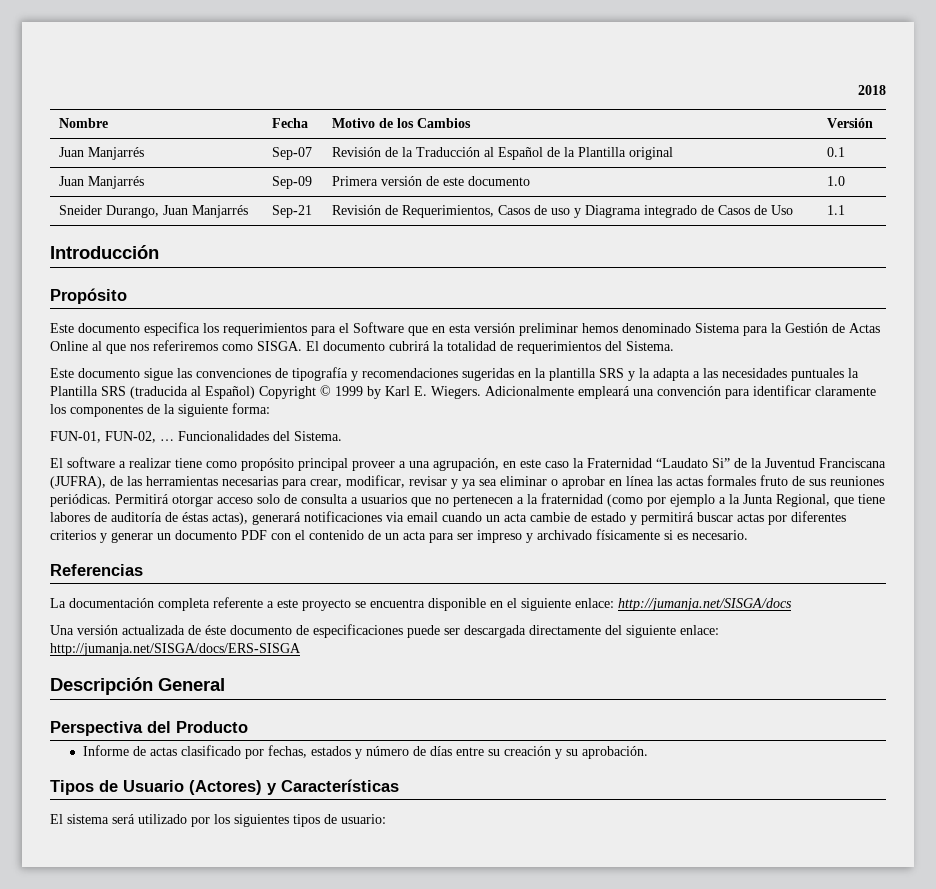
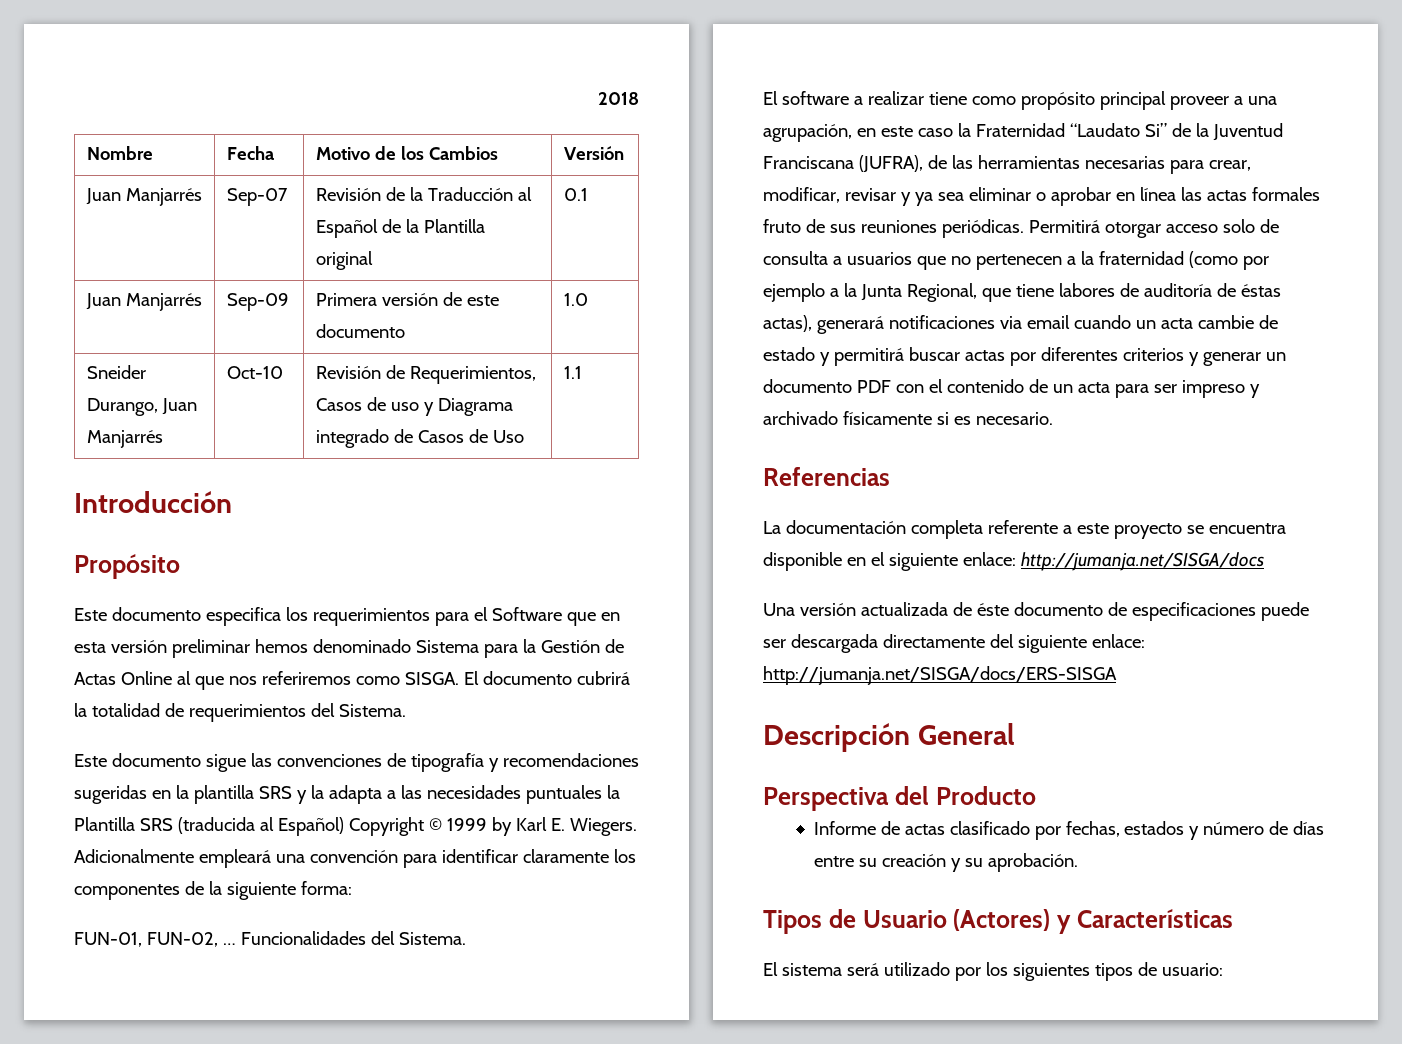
[272,205,313,218] Sep-21 -> [226,366,283,379] Oct-10

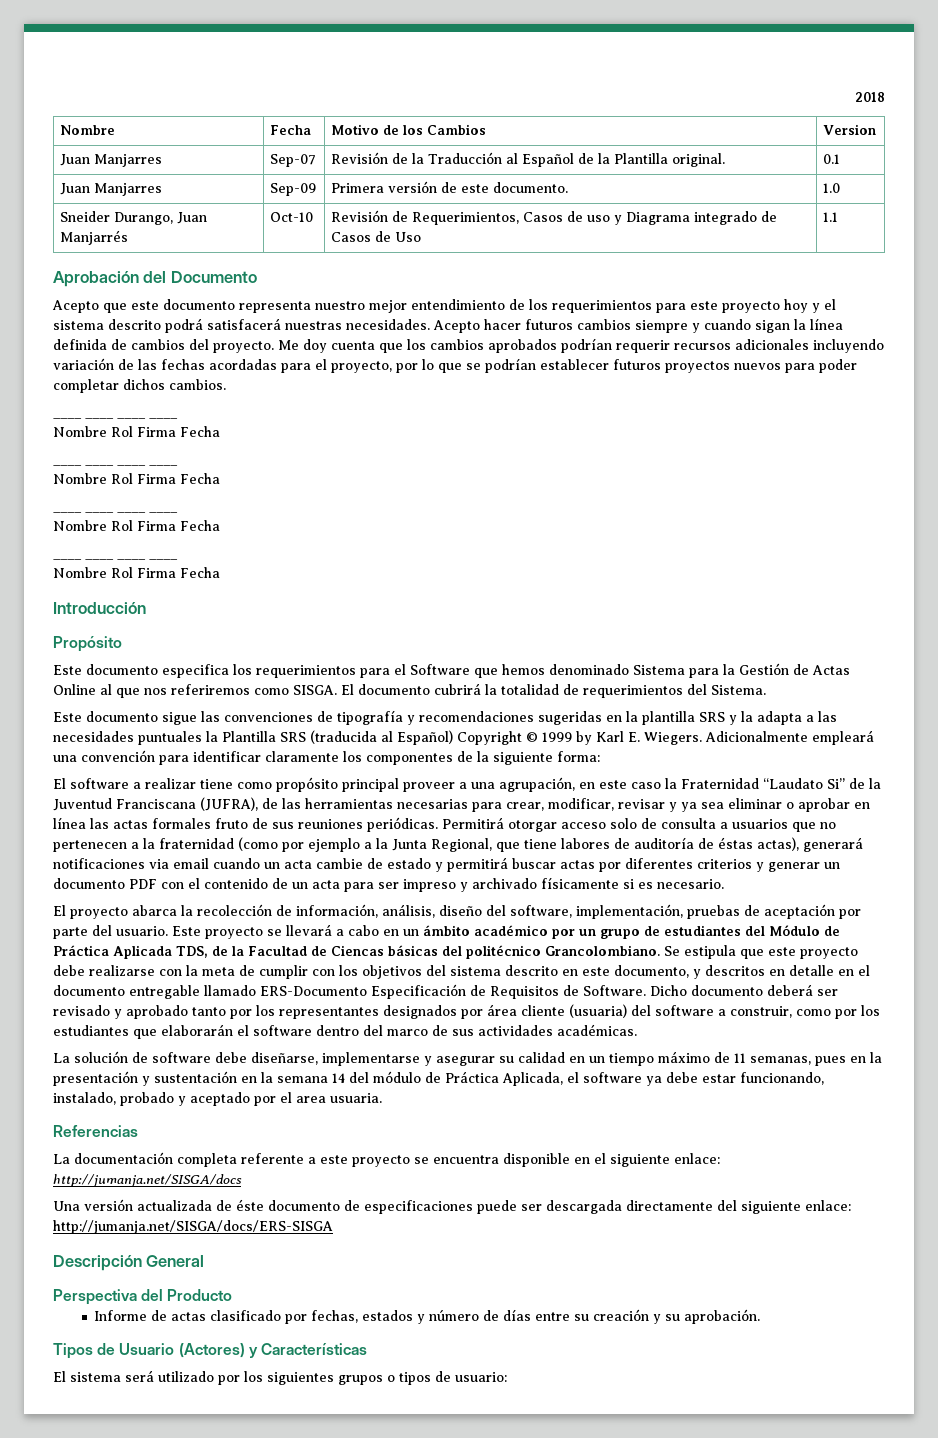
[563,146,624,160] [85,188,202,206] Versión // Juan Manjarrés -> [822,124,876,135] [59,154,162,167] Version // Juan Manjarres
[315,251,373,270] original -> [671,153,725,167] original.
[125,293,202,311] Manjarrés -> [93,183,162,196] Manjarres
[315,324,405,338] documento -> [492,182,568,193] documento.
(582, 372) none -> [53,271,257,287] [52,299,836,313] [53,318,843,333] [53,338,884,353] [53,358,857,373] [53,379,226,393] [53,417,178,419] [53,426,220,437] [53,464,178,466] [53,473,220,484] [53,511,178,513] [53,520,220,531] [53,558,178,560] [53,567,220,578] // Aprobación del Documento // Acepto que este documento representa nuestro mejor entendimiento de los requerimientos para este proyecto hoy y el sistema descrito podrá satisfacerá nuestras necesidades. Acepto hacer futuros cambios siempre y cuando sigan la línea definida de cambios del proyecto. Me doy cuenta que los cambios aprobados podrían requerir recursos adicionales incluyendo variación de las fechas acordadas para el proyecto, por lo que se podrían establecer futuros proyectos nuevos para poder completar dichos cambios. // ____ ____ ____ ____ // Nombre Rol Firma Fecha // ____ ____ ____ ____ // Nombre Rol Firma Fecha // ____ ____ ____ ____ // Nombre Rol Firma Fecha // ____ ____ ____ ____ // Nombre Rol Firma Fecha
[600,612,620,621] [74,639,250,658] en esta versión preliminar -> (498, 673) none
[74,931,466,947] // FUN-01, FUN-02, … Funcionalidades del Sistema. -> (600, 756) none
(1053, 418) none -> [53,904,861,919] [53,924,840,939] [53,945,858,959] [53,965,870,979] [53,984,838,999] [53,1004,880,1019] [53,1024,637,1039] [53,1051,882,1066] [53,1071,824,1086] [53,1092,382,1106] // El proyecto abarca la recolección de información, análisis, diseño del software, implementación, pruebas de aceptación por parte del usuario. Este proyecto se llevará a cabo en un ámbito académico por un grupo de estudiantes del Módulo de Práctica Aplicada TDS, de la Facultad de Ciencas básicas del politécnico Grancolombiano. Se estipula que este proyecto debe realizarse con la meta de cumplir con los objetivos del sistema descrito en este documento, y descritos en detalle en el documento entregable llamado ERS-Documento Especificación de Requisitos de Software. Dicho documento deberá ser revisado y aprobado tanto por los representantes designados por área cliente (usuaria) del software a construir, como por los estudiantes que elaborarán el software dentro del marco de sus actividades académicas. // La solución de software debe diseñarse, implementarse y asegurar su calidad en un tiempo máximo de 11 semanas, pues en la presentación y sustentación en la semana 14 del módulo de Práctica Aplicada, el software ya debe estar funcionando, instalado, probado y aceptado por el area usuaria.
(1090, 972) none -> [338,1375,395,1385] grupos o

